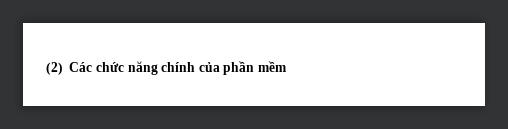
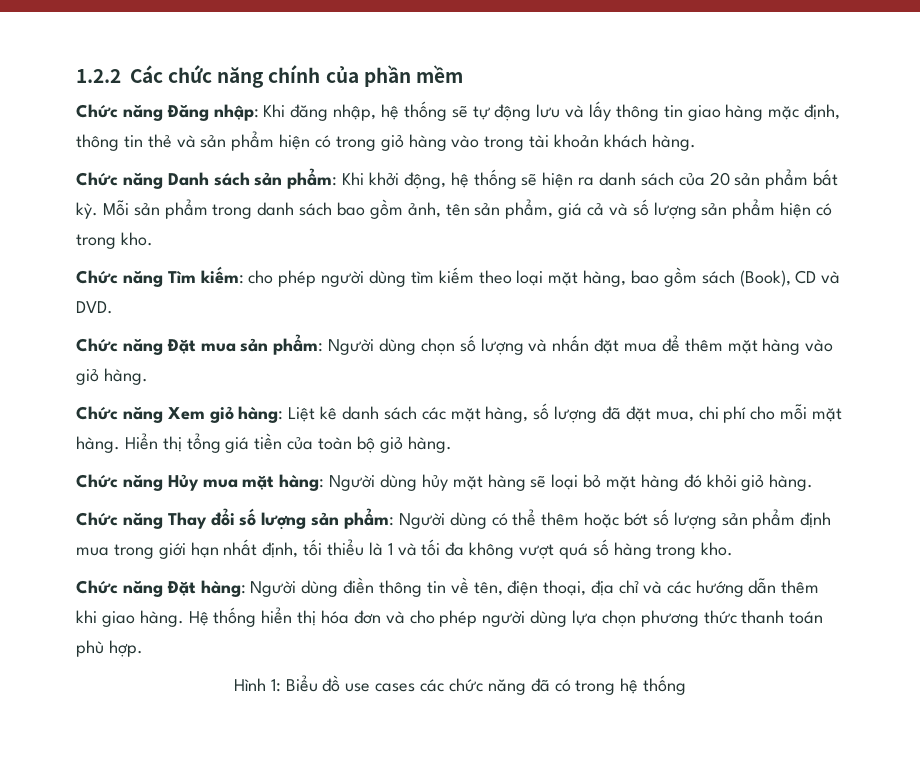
[46,62,63,75] (2) -> [76,69,121,83] 1.2.2
(288, 66) none -> [76,101,841,121] [76,131,696,151] [76,168,839,189] [76,199,833,219] [76,232,153,249] [76,266,841,287] [76,301,113,314] [76,334,834,355] [76,368,148,385] [76,403,843,423] [76,433,452,453] [76,474,814,491] [76,508,832,530] [76,539,734,559] [76,577,820,597] [76,607,824,627] [76,640,143,657] [233,675,687,695] // Chức năng Đăng nhập: Khi đăng nhập, hệ thống sẽ tự động lưu và lấy thông tin giao hàng mặc định, thông tin thẻ và sản phẩm hiện có trong giỏ hàng vào trong tài khoản khách hàng. // Chức năng Danh sách sản phẩm: Khi khởi động, hệ thống sẽ hiện ra danh sách của 20 sản phẩm bất kỳ. Mỗi sản phẩm trong danh sách bao gồm ảnh, tên sản phẩm, giá cả và số lượng sản phẩm hiện có trong kho. // Chức năng Tìm kiếm: cho phép người dùng tìm kiếm theo loại mặt hàng, bao gồm sách (Book), CD và DVD. // Chức năng Đặt mua sản phẩm: Người dùng chọn số lượng và nhấn đặt mua để thêm mặt hàng vào giỏ hàng. // Chức năng Xem giỏ hàng: Liệt kê danh sách các mặt hàng, số lượng đã đặt mua, chi phí cho mỗi mặt hàng. Hiển thị tổng giá tiền của toàn bộ giỏ hàng. // Chức năng Hủy mua mặt hàng: Người dùng hủy mặt hàng sẽ loại bỏ mặt hàng đó khỏi giỏ hàng. // Chức năng Thay đổi số lượng sản phẩm: Người dùng có thể thêm hoặc bớt số lượng sản phẩm định mua trong giới hạn nhất định, tối thiểu là 1 và tối đa không vượt quá số hàng trong kho. // Chức năng Đặt hàng: Người dùng điền thông tin về tên, điện thoại, địa chỉ và các hướng dẫn thêm khi giao hàng. Hệ thống hiển thị hóa đơn và cho phép người dùng lựa chọn phương thức thanh toán phù hợp. // Hình 1: Biểu đồ use cases các chức năng đã có trong hệ thống

